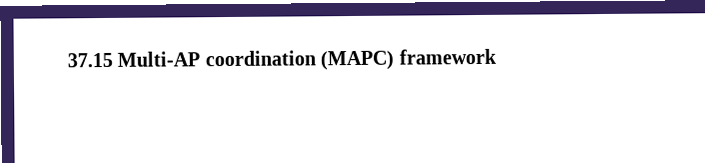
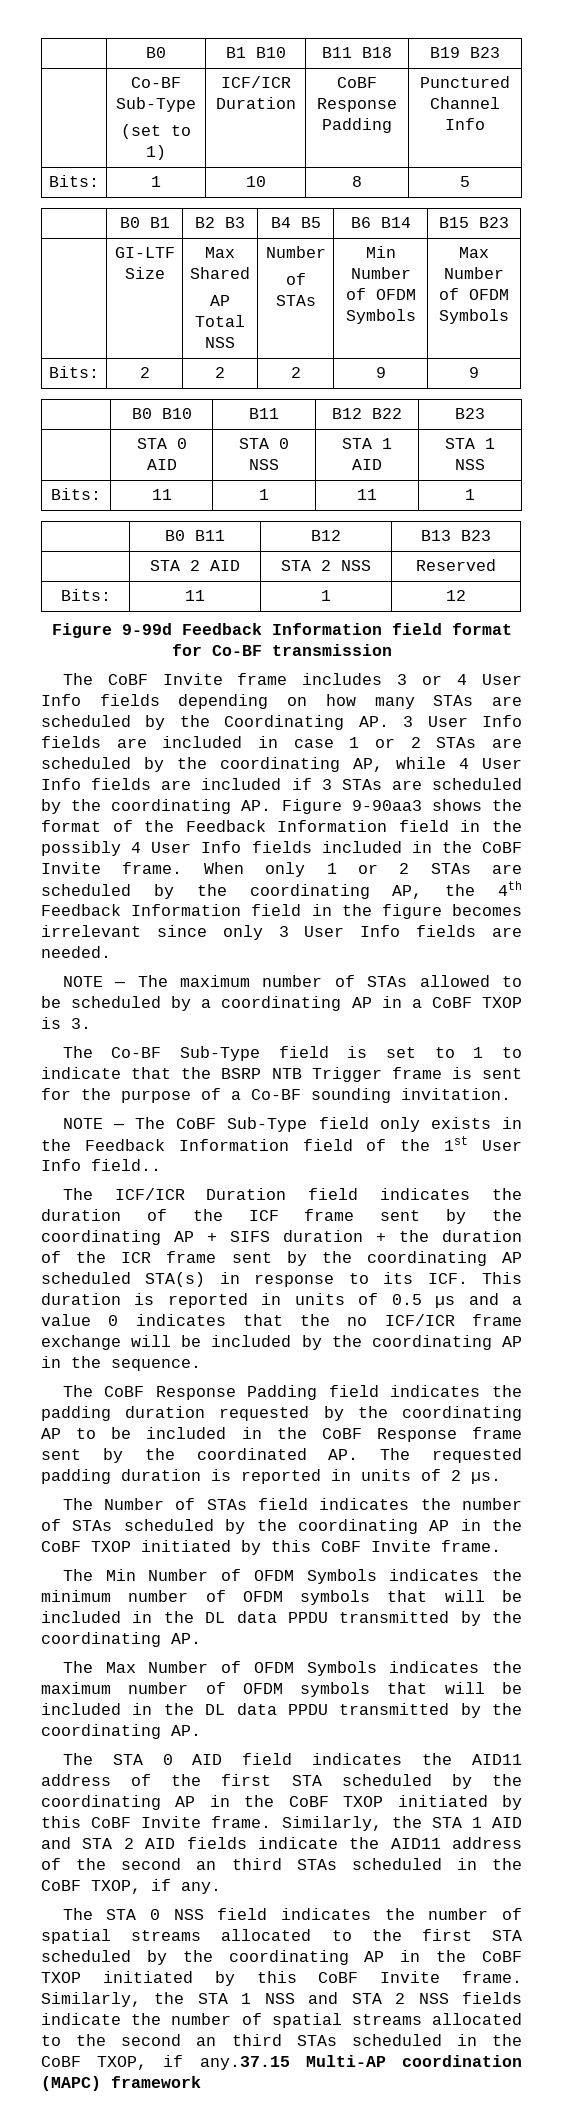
[67,52,113,68] 37.15 -> [146,47,166,58] [225,47,286,58] [322,47,392,58] [430,47,500,58] [131,77,181,88] [116,97,196,112] [121,124,191,139] [146,145,166,160] [220,76,291,88] [215,97,296,109] [337,77,377,88] [317,98,397,112] [322,118,392,133] [420,76,510,88] [430,97,500,109] [445,118,485,130] [49,175,99,187] [151,176,161,187] [245,176,266,187] [352,176,362,187] [460,176,470,187] [119,217,170,228] [195,217,245,228] [270,217,321,228] [350,217,411,228] [439,217,509,228] [114,247,175,258] [124,267,165,279] [205,247,235,258] [190,267,250,279] [210,295,230,306] [195,315,245,327] [205,337,235,348] [265,246,326,258] [285,273,306,285] [275,295,316,306] [365,246,396,258] [350,267,411,279] [345,288,416,300] [345,309,416,324] [459,247,489,258] [444,267,504,279] [439,288,509,300] [439,309,509,324] [49,366,99,378] [139,367,150,378] [215,367,225,378] [290,367,301,378] [375,367,386,378] [469,367,479,378] [131,408,192,419] [249,408,279,419] [332,408,402,419] [455,408,485,419] [136,438,187,449] [146,459,177,470] [239,438,289,449] [249,459,279,470] [342,438,392,449] [352,459,382,470] [445,438,495,449] [455,459,485,470] [51,488,101,500] [151,489,172,500] [259,489,269,500] [357,489,377,500] [465,489,475,500] [165,530,225,541] [311,530,341,541] [421,530,491,541] [150,560,240,571] [281,560,371,571] [416,559,496,571] [60,589,111,601] [185,590,205,601] [321,590,331,601] [446,590,466,601] [51,623,512,638] [171,644,392,656] [62,673,522,685] [41,694,522,709] [41,715,522,730] [41,736,522,748] [41,757,522,772] [41,778,522,790] [41,799,522,814] [41,820,522,832] [41,841,522,856] [41,862,522,877] [41,881,522,899] [41,904,523,919] [41,925,522,940] [41,946,111,958] [62,975,522,987] [41,996,522,1011] [41,1017,91,1029] [62,1046,522,1061] [41,1067,522,1082] [41,1088,511,1103] [62,1117,522,1132] [41,1136,522,1151] [41,1159,161,1171] [62,1188,522,1200] [41,1209,522,1224] [41,1230,522,1245] [41,1251,522,1266] [41,1272,522,1287] [41,1293,523,1308] [41,1314,522,1326] [41,1335,522,1350] [41,1356,201,1371] [62,1385,522,1400] [41,1406,522,1421] [41,1427,522,1442] [41,1448,522,1463] [41,1469,501,1484] [62,1498,522,1510] [41,1519,522,1534] [41,1540,501,1555] [62,1569,522,1584] [41,1590,522,1605] [41,1611,522,1626] [41,1632,201,1647] [62,1661,522,1676] [41,1682,522,1697] [41,1703,522,1718] [41,1724,201,1739] [62,1753,522,1765] [41,1774,522,1789] [41,1795,522,1810] [41,1816,522,1831] [41,1837,522,1849] [41,1858,522,1870] [41,1879,221,1894] [62,1908,522,1920] [41,1929,522,1944] [41,1950,522,1965] [41,1971,522,1986] [41,1992,523,2007] [41,2013,522,2028] [41,2034,522,2046] [41,2055,290,2070] | B0 | B1 B10 | B11 B18 | B19 B23 // | Co-BF Sub-Type // (set to 1) | ICF/ICR Duration | CoBF Response Padding | Punctured Channel Info // Bits: | 1 | 10 | 8 | 5 // | B0 B1 | B2 B3 | B4 B5 | B6 B14 | B15 B23 // | GI-LTF Size | Max Shared // AP Total NSS | Number // of STAs | Min Number of OFDM Symbols | Max Number of OFDM Symbols // Bits: | 2 | 2 | 2 | 9 | 9 // | B0 B10 | B11 | B12 B22 | B23 // | STA 0 AID | STA 0 NSS | STA 1 AID | STA 1 NSS // Bits: | 11 | 1 | 11 | 1 // | B0 B11 | B12 | B13 B23 // | STA 2 AID | STA 2 NSS | Reserved // Bits: | 11 | 1 | 12 // Figure 9-99d Feedback Information field format for Co-BF transmission // The CoBF Invite frame includes 3 or 4 User Info fields depending on how many STAs are scheduled by the Coordinating AP. 3 User Info fields are included in case 1 or 2 STAs are scheduled by the coordinating AP, while 4 User Info fields are included if 3 STAs are scheduled by the coordinating AP. Figure 9-90aa3 shows the format of the Feedback Information field in the possibly 4 User Info fields included in the CoBF Invite frame. When only 1 or 2 STAs are scheduled by the coordinating AP, the 4th Feedback Information field in the figure becomes irrelevant since only 3 User Info fields are needed. // NOTE — The maximum number of STAs allowed to be scheduled by a coordinating AP in a CoBF TXOP is 3. // The Co-BF Sub-Type field is set to 1 to indicate that the BSRP NTB Trigger frame is sent for the purpose of a Co-BF sounding invitation. // NOTE — The CoBF Sub-Type field only exists in the Feedback Information field of the 1st User Info field.. // The ICF/ICR Duration field indicates the duration of the ICF frame sent by the coordinating AP + SIFS duration + the duration of the ICR frame sent by the coordinating AP scheduled STA(s) in response to its ICF. This duration is reported in units of 0.5 µs and a value 0 indicates that the no ICF/ICR frame exchange will be included by the coordinating AP in the sequence. // The CoBF Response Padding field indicates the padding duration requested by the coordinating AP to be included in the CoBF Response frame sent by the coordinated AP. The requested padding duration is reported in units of 2 µs. // The Number of STAs field indicates the number of STAs scheduled by the coordinating AP in the CoBF TXOP initiated by this CoBF Invite frame. // The Min Number of OFDM Symbols indicates the minimum number of OFDM symbols that will be included in the DL data PPDU transmitted by the coordinating AP. // The Max Number of OFDM Symbols indicates the maximum number of OFDM symbols that will be included in the DL data PPDU transmitted by the coordinating AP. // The STA 0 AID field indicates the AID11 address of the first STA scheduled by the coordinating AP in the CoBF TXOP initiated by this CoBF Invite frame. Similarly, the STA 1 AID and STA 2 AID fields indicate the AID11 address of the second an third STAs scheduled in the CoBF TXOP, if any. // The STA 0 NSS field indicates the number of spatial streams allocated to the first STA scheduled by the coordinating AP in the CoBF TXOP initiated by this CoBF Invite frame. Similarly, the STA 1 NSS and STA 2 NSS fields indicate the number of spatial streams allocated to the second an third STAs scheduled in the CoBF TXOP, if any.37.15

